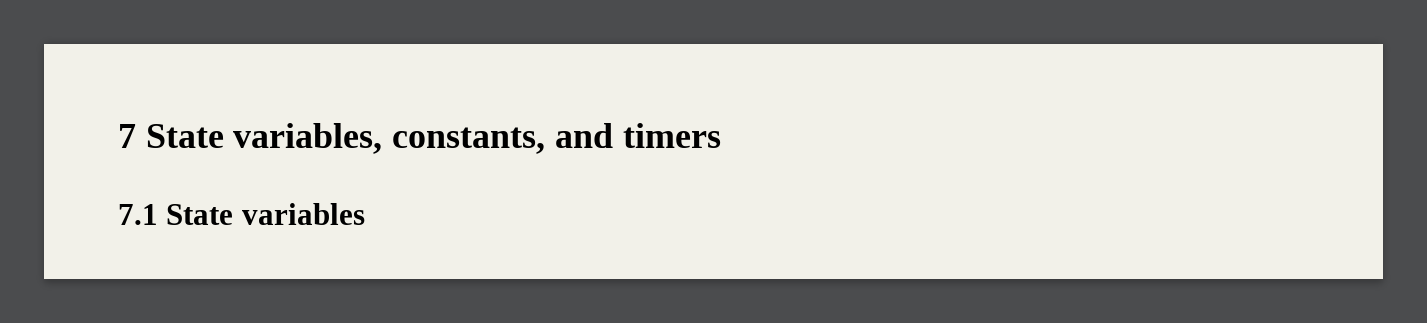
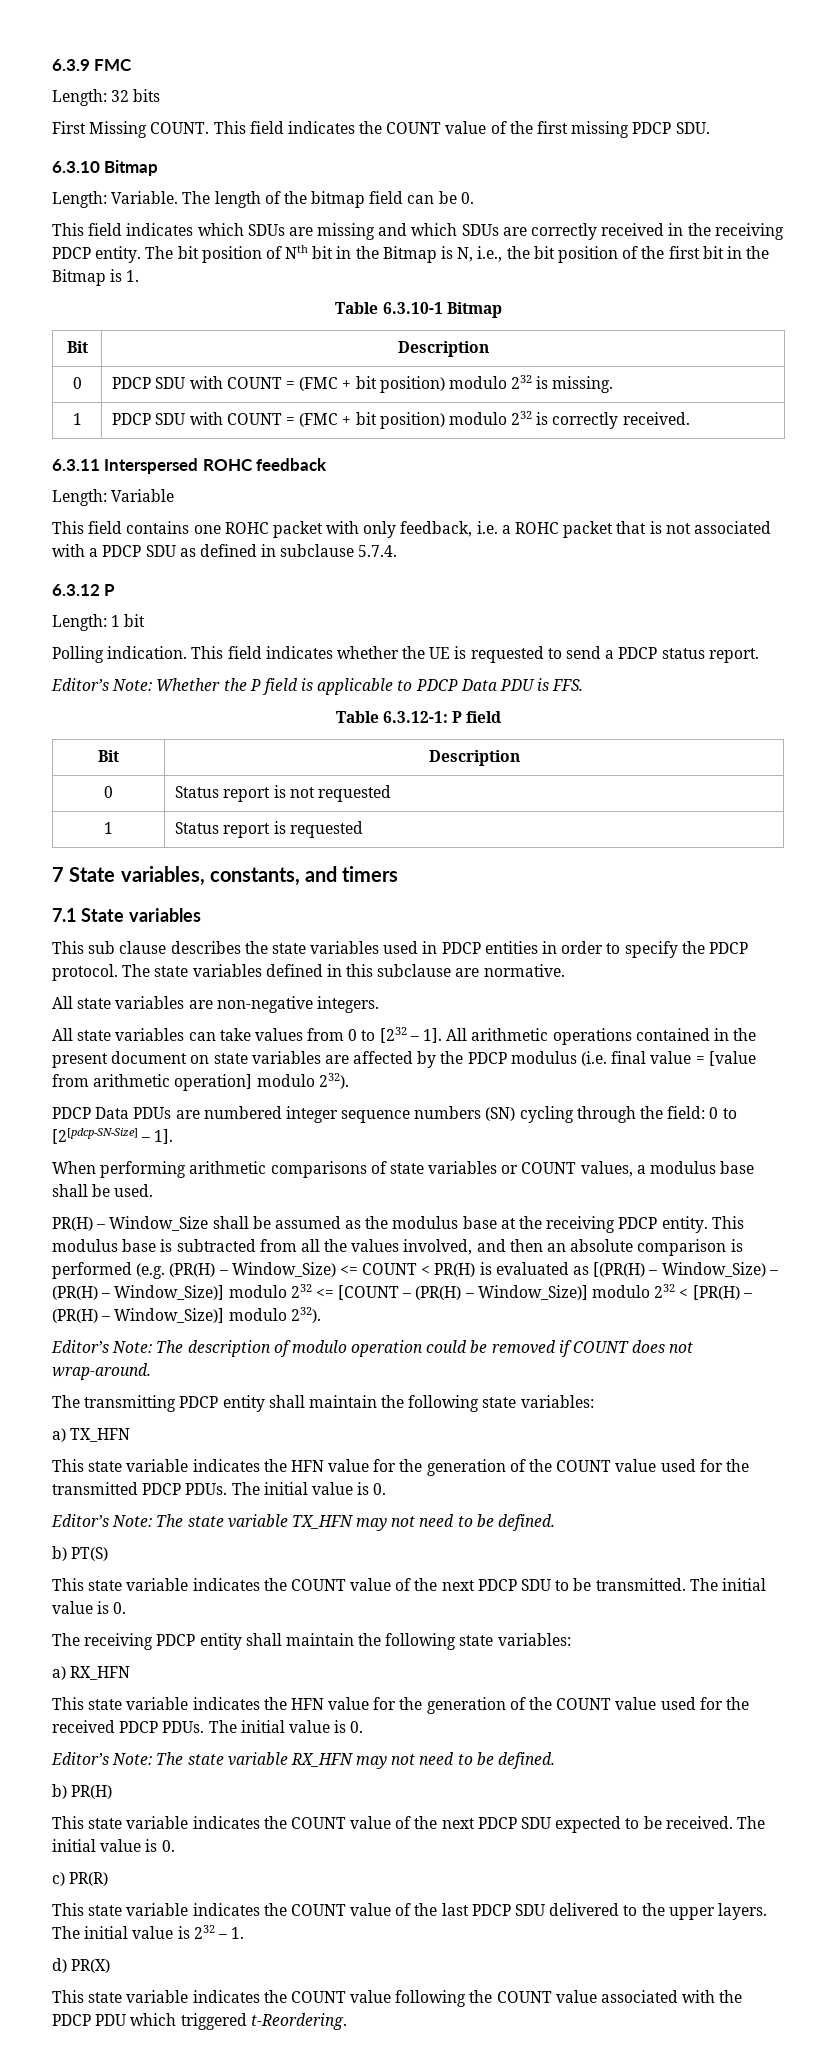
(118, 136) none -> [52,59,133,71] [52,89,161,106] [52,121,710,138] [52,160,159,176] [52,191,474,208] [52,223,784,240] [52,245,770,263] [52,269,140,286] [335,302,502,318] [66,341,88,353] [397,341,489,357] [72,377,82,389] [112,375,614,393] [72,413,82,425] [112,411,690,429] [52,458,328,474] [52,489,175,506] [52,521,771,538] [52,544,398,557] [52,584,116,596] [52,614,146,631] [52,646,759,663] [51,678,584,695] [335,711,502,723] [98,750,119,762] [428,750,520,766] [104,786,113,798] [175,785,391,802] [104,822,113,834] [175,821,363,838] 6.3.9 FMC // Length: 32 bits // First Missing COUNT. This field indicates the COUNT value of the first missing PDCP SDU. // 6.3.10 Bitmap // Length: Variable. The length of the bitmap field can be 0. // This field indicates which SDUs are missing and which SDUs are correctly received in the receiving PDCP entity. The bit position of Nth bit in the Bitmap is N, i.e., the bit position of the first bit in the Bitmap is 1. // Table 6.3.10-1 Bitmap // Bit | Description // 0 | PDCP SDU with COUNT = (FMC + bit position) modulo 232 is missing. // 1 | PDCP SDU with COUNT = (FMC + bit position) modulo 232 is correctly received. // 6.3.11 Interspersed ROHC feedback // Length: Variable // This field contains one ROHC packet with only feedback, i.e. a ROHC packet that is not associated with a PDCP SDU as defined in subclause 5.7.4. // 6.3.12 P // Length: 1 bit // Polling indication. This field indicates whether the UE is requested to send a PDCP status report. // Editor’s Note: Whether the P field is applicable to PDCP Data PDU is FFS. // Table 6.3.12-1: P field // Bit | Description // 0 | Status report is not requested // 1 | Status report is requested //
(365, 214) none -> [52,941,748,958] [52,964,565,981] [52,996,379,1013] [52,1027,757,1045] [52,1051,756,1068] [52,1073,349,1091] [52,1106,737,1123] [52,1128,174,1144] [52,1161,755,1178] [52,1184,154,1197] [52,1216,744,1233] [52,1239,743,1256] [52,1262,778,1279] [52,1284,752,1300] [52,1307,321,1323] [51,1340,694,1357] [52,1363,151,1380] [52,1395,594,1412] [52,1428,131,1442] [52,1459,749,1476] [52,1482,387,1495] [51,1514,556,1531] [52,1546,109,1561] [52,1578,766,1591] [52,1601,127,1614] [52,1633,571,1650] [52,1666,131,1680] [52,1697,749,1714] [52,1720,364,1733] [51,1752,556,1769] [52,1784,113,1799] [52,1816,765,1833] [52,1839,175,1852] [52,1872,109,1886] [52,1903,767,1920] [52,1925,245,1939] [52,1958,111,1973] [52,1990,743,2007] [52,2013,347,2030] // This sub clause describes the state variables used in PDCP entities in order to specify the PDCP protocol. The state variables defined in this subclause are normative. // All state variables are non-negative integers. // All state variables can take values from 0 to [232 – 1]. All arithmetic operations contained in the present document on state variables are affected by the PDCP modulus (i.e. final value = [value from arithmetic operation] modulo 232). // PDCP Data PDUs are numbered integer sequence numbers (SN) cycling through the field: 0 to [2[pdcp-SN-Size] – 1]. // When performing arithmetic comparisons of state variables or COUNT values, a modulus base shall be used. // PR(H) – Window_Size shall be assumed as the modulus base at the receiving PDCP entity. This modulus base is subtracted from all the values involved, and then an absolute comparison is performed (e.g. (PR(H) – Window_Size) <= COUNT < PR(H) is evaluated as [(PR(H) – Window_Size) – (PR(H) – Window_Size)] modulo 232 <= [COUNT – (PR(H) – Window_Size)] modulo 232 < [PR(H) – (PR(H) – Window_Size)] modulo 232). // Editor’s Note: The description of modulo operation could be removed if COUNT does not wrap-around. // The transmitting PDCP entity shall maintain the following state variables: // a) TX_HFN // This state variable indicates the HFN value for the generation of the COUNT value used for the transmitted PDCP PDUs. The initial value is 0. // Editor’s Note: The state variable TX_HFN may not need to be defined. // b) PT(S) // This state variable indicates the COUNT value of the next PDCP SDU to be transmitted. The initial value is 0. // The receiving PDCP entity shall maintain the following state variables: // a) RX_HFN // This state variable indicates the HFN value for the generation of the COUNT value used for the received PDCP PDUs. The initial value is 0. // Editor’s Note: The state variable RX_HFN may not need to be defined. // b) PR(H) // This state variable indicates the COUNT value of the next PDCP SDU expected to be received. The initial value is 0. // c) PR(R) // This state variable indicates the COUNT value of the last PDCP SDU delivered to the upper layers. The initial value is 232 – 1. // d) PR(X) // This state variable indicates the COUNT value following the COUNT value associated with the PDCP PDU which triggered t-Reordering.

